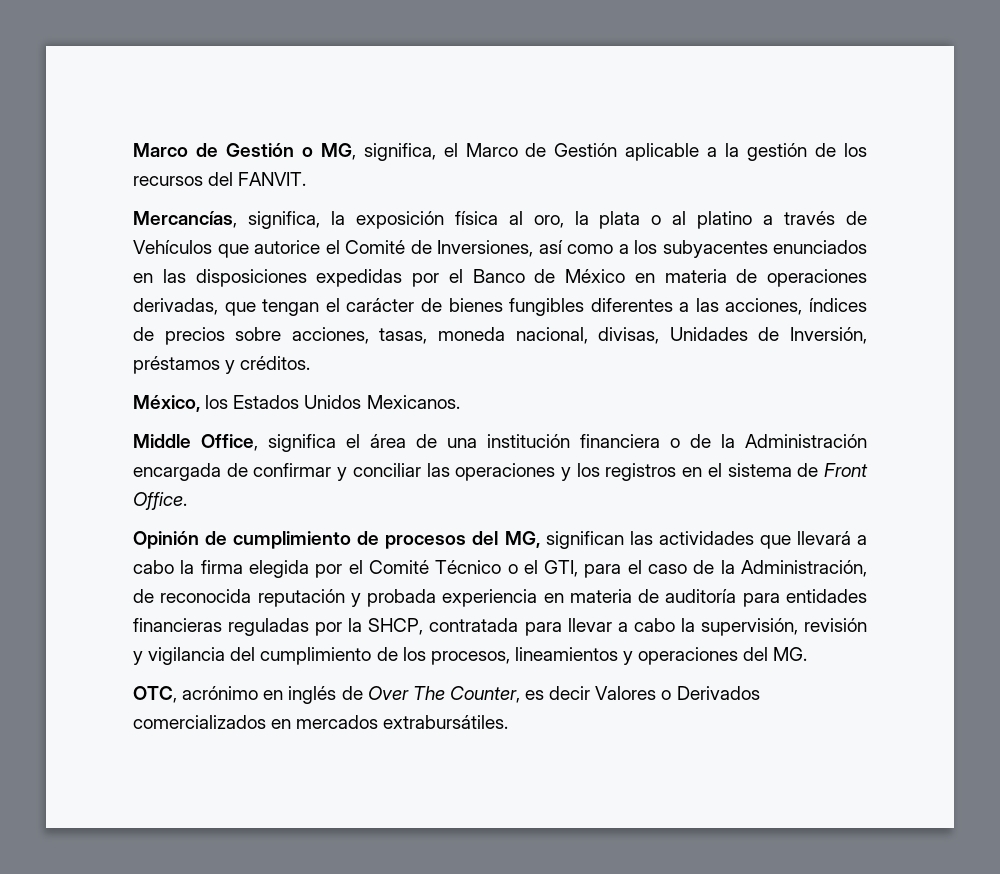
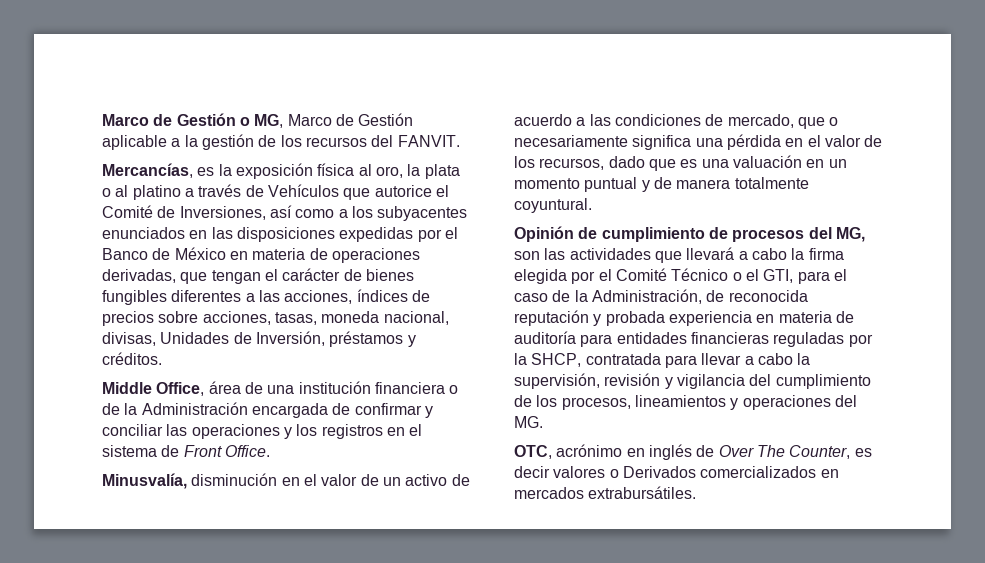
[363,143,458,161] significa, el -> (284, 121) none
[247,211,320,229] significa, -> [197,167,215,176] es
[133,395,460,412] // México, los Estados Unidos Mexicanos. -> (162, 358) none
[268,434,360,452] significa el -> (205, 389) none
(187, 501) none -> [102,473,470,489] [514,114,839,129] [514,134,883,150] [514,155,847,171] [514,177,809,192] [514,198,592,213] // Minusvalía, disminución en el valor de un activo de acuerdo a las condiciones de mercado, que o necesariamente significa una pérdida en el valor de los recursos, dado que es una valuación en un momento puntual y de manera totalmente coyuntural.
[545,531,624,549] significan -> [514,251,540,260] son
[595,686,657,700] Valores -> [553,466,606,478] valores

